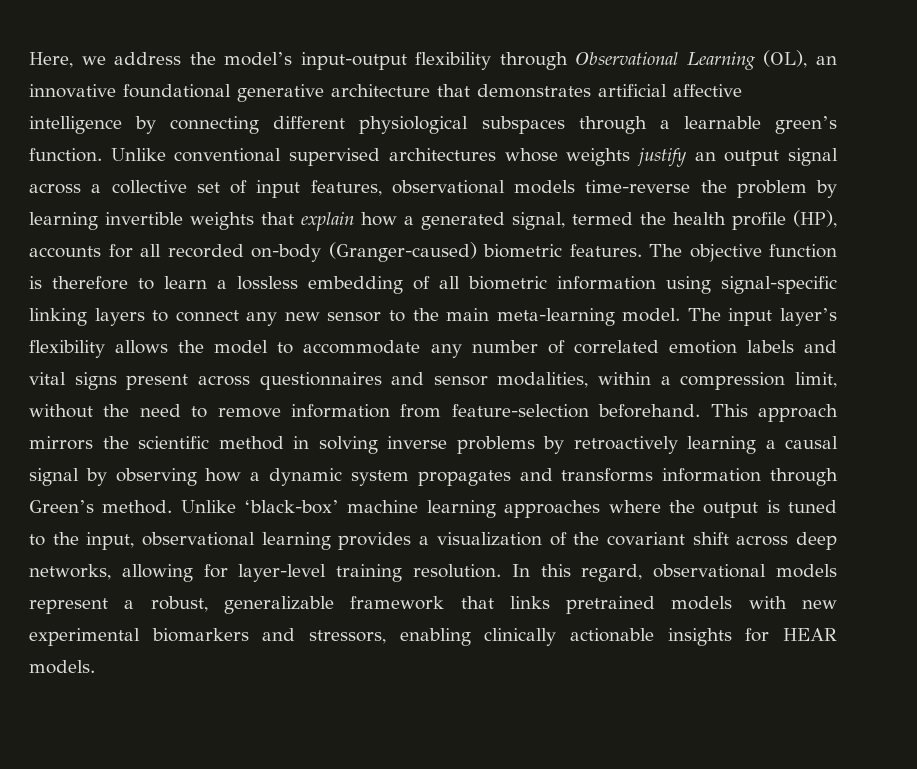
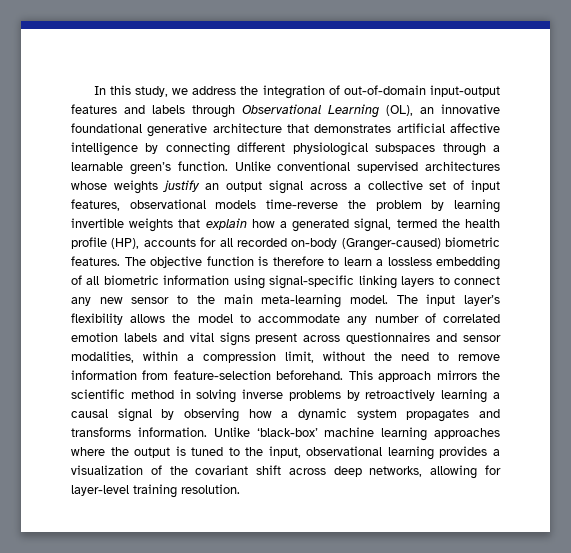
[29,52,492,70] Here, we address the model’s input-output flexibility -> [93,85,501,99] [71,104,185,114] In this study, we address the integration of out-of-domain input-output features and labels
[662,468,839,486] [29,500,173,514] information through Green’s method. -> [137,427,207,437] information.
[511,564,837,582] [29,596,837,614] [29,628,837,646] [29,660,95,674] In this regard, observational models represent a robust, generalizable framework that links pretrained models with new experimental biomarkers and stressors, enabling clinically actionable insights for HEAR models. -> (240, 489) none

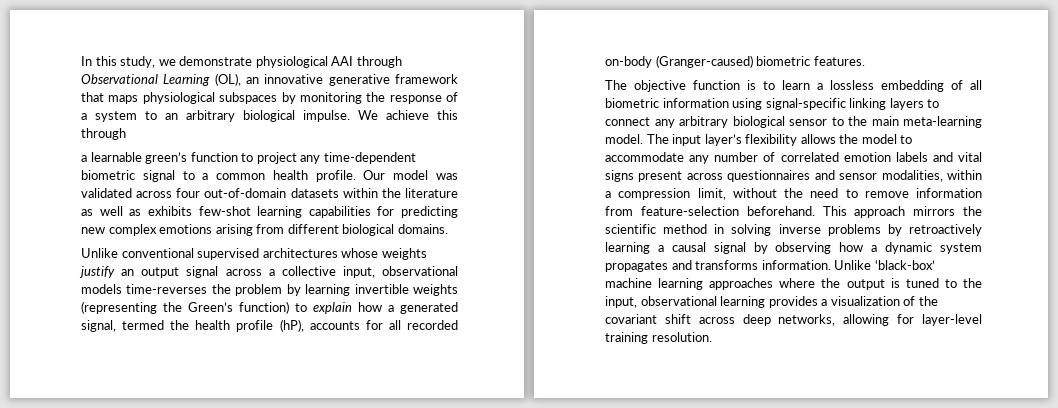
[192,85,501,99] [71,104,185,114] address the integration of out-of-domain input-output features and labels -> [179,56,354,68] demonstrate physiological AAI
[71,123,500,137] [71,142,486,156] foundational generative architecture that demonstrates artificial affective intelligence by connecting different physiological subspaces through -> [328,74,458,86] [81,92,458,104] [81,110,458,122] [81,128,126,140] generative framework that maps physiological subspaces by monitoring the response of a system to an arbitrary biological impulse. We achieve this through //
[177,161,228,171] function. -> [190,152,416,164] [81,170,458,182] [81,188,459,198] [81,206,458,218] [81,224,448,236] function to project any time-dependent biometric signal to a common health profile. Our model was validated across four out-of-domain datasets within the literature as well as exhibits few-shot learning capabilities for predicting new complex emotions arising from different biological domains. //
[429,180,500,192] [71,199,120,211] set of input features, -> [342,266,375,278] input,
[266,199,339,209] time-reverse -> [126,284,208,294] time-reverses
[178,219,201,228] that -> [81,301,307,314] (representing the Green’s function) to
[111,238,140,249] (HP), -> [279,319,304,332] (hP),
(120, 261) none -> (865, 61) //
[272,256,324,266] therefore -> (756, 85) none
[99,297,123,304] new -> [679,116,785,128] arbitrary biological

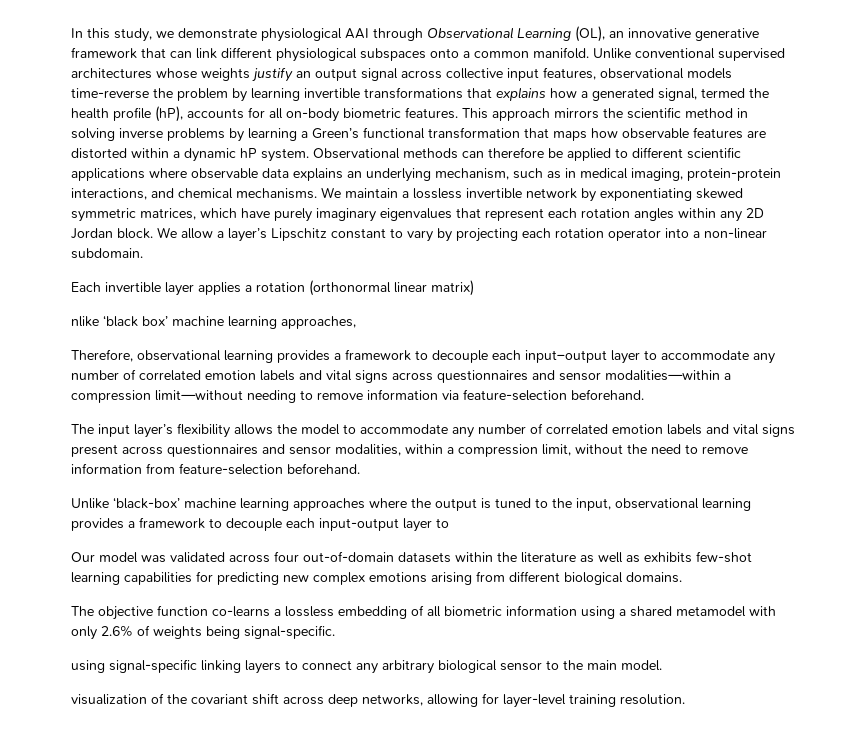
[108,92,458,104] [81,110,458,122] [81,128,126,140] [81,152,416,164] [81,170,458,182] [81,188,459,198] [81,206,458,218] [81,224,448,236] maps physiological subspaces by monitoring the response of a system to an arbitrary biological impulse. We achieve this through // a learnable green’s function to project any time-dependent biometric signal to a common health profile. Our model was validated across four out-of-domain datasets within the literature as well as exhibits few-shot learning capabilities for predicting new complex emotions arising from different biological domains. // -> [170,47,589,62] can link different physiological subspaces onto a common manifold.
[268,266,375,278] a collective input, -> [446,67,596,81] collective input features,
[126,284,208,294] time-reverses -> [71,88,149,99] time-reverse
[413,284,458,296] [81,301,352,314] weights (representing the Green’s function) to explain -> [364,87,546,101] transformations that explains
[407,320,458,330] [605,55,753,68] recorded on-body (Granger-caused) -> [286,108,339,122] on-body
[605,80,982,92] [605,98,940,110] [605,116,982,128] [605,134,643,144] // The objective function is to learn a lossless embedding of all biometric information using signal-specific linking layers to connect any arbitrary biological sensor to the main meta-learning model. -> [462,107,748,121] [71,127,766,142] [71,147,741,162] [71,168,781,182] [71,187,743,202] [71,208,764,222] [71,227,767,242] [71,248,143,259] [71,280,474,296] [71,315,356,329] [71,349,775,364] [71,369,731,383] [71,389,644,403] This approach mirrors the scientific method in solving inverse problems by learning a Green’s functional transformation that maps how observable features are distorted within a dynamic hP system. Observational methods can therefore be applied to different scientific applications where observable data explains an underlying mechanism, such as in medical imaging, protein-protein interactions, and chemical mechanisms. We maintain a lossless invertible network by exponentiating skewed symmetric matrices, which have purely imaginary eigenvalues that represent each rotation angles within any 2D Jordan block. We allow a layer’s Lipschitz constant to vary by projecting each rotation operator into a non-linear subdomain. // Each invertible layer applies a rotation (orthonormal linear matrix) // nlike ‘black box’ machine learning approaches, // Therefore, observational learning provides a framework to decouple each input–output layer to accommodate any number of correlated emotion labels and vital signs across questionnaires and sensor modalities—within a compression limit—without needing to remove information via feature-selection beforehand. //
[822,206,982,218] [605,224,982,236] [605,242,983,254] [605,260,831,272] This approach mirrors the scientific method in solving inverse problems by retroactively learning a causal signal by observing how a dynamic system propagates and transforms information. -> (360, 468) //
(828, 302) none -> [139,517,449,532] [71,551,752,563] [71,571,682,585] [71,605,776,620] [71,625,335,640] [71,659,662,674] framework to decouple each input-output layer to // Our model was validated across four out-of-domain datasets within the literature as well as exhibits few-shot learning capabilities for predicting new complex emotions arising from different biological domains. // The objective function co-learns a lossless embedding of all biometric information using a shared metamodel with only 2.6% of weights being signal-specific. // using signal-specific linking layers to connect any arbitrary biological sensor to the main model. //

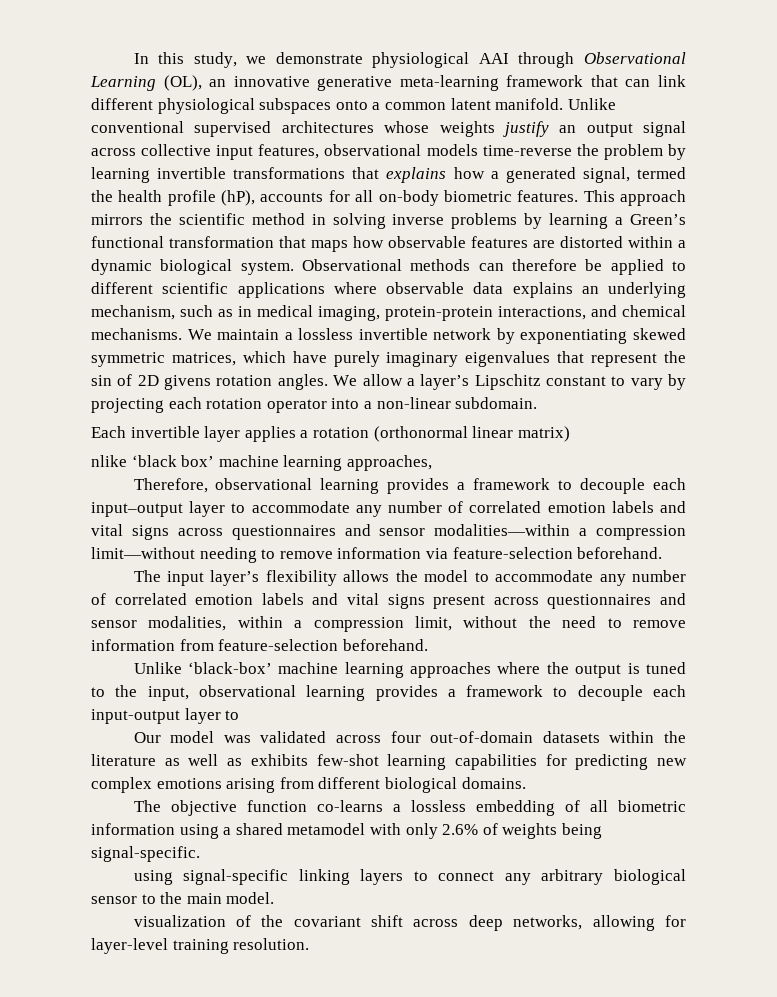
(759, 34) none -> [399,75,499,91] meta-learning
(529, 54) none -> [450,98,491,110] latent
[240,148,257,158] hP -> [160,259,233,275] biological
[548,208,764,222] [71,228,153,239] each rotation angles within any 2D Jordan block. -> [663,351,686,363] [91,374,328,390] the sin of 2D givens rotation angles.

